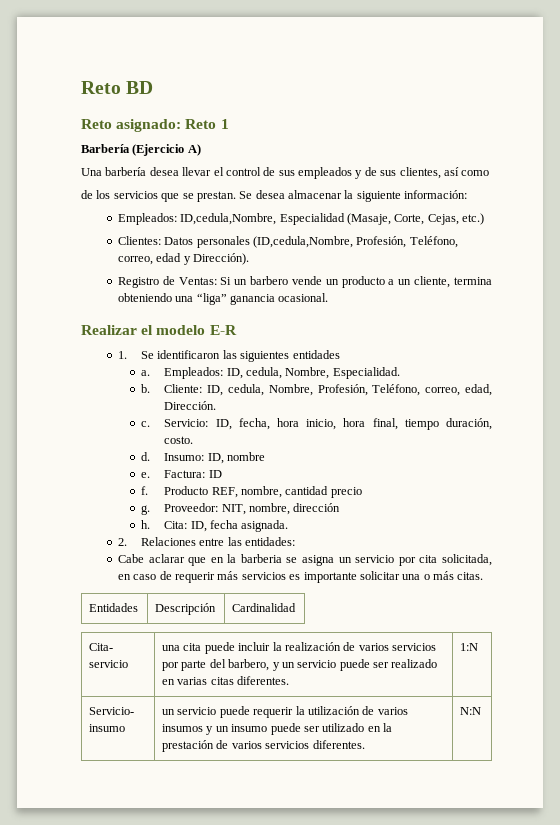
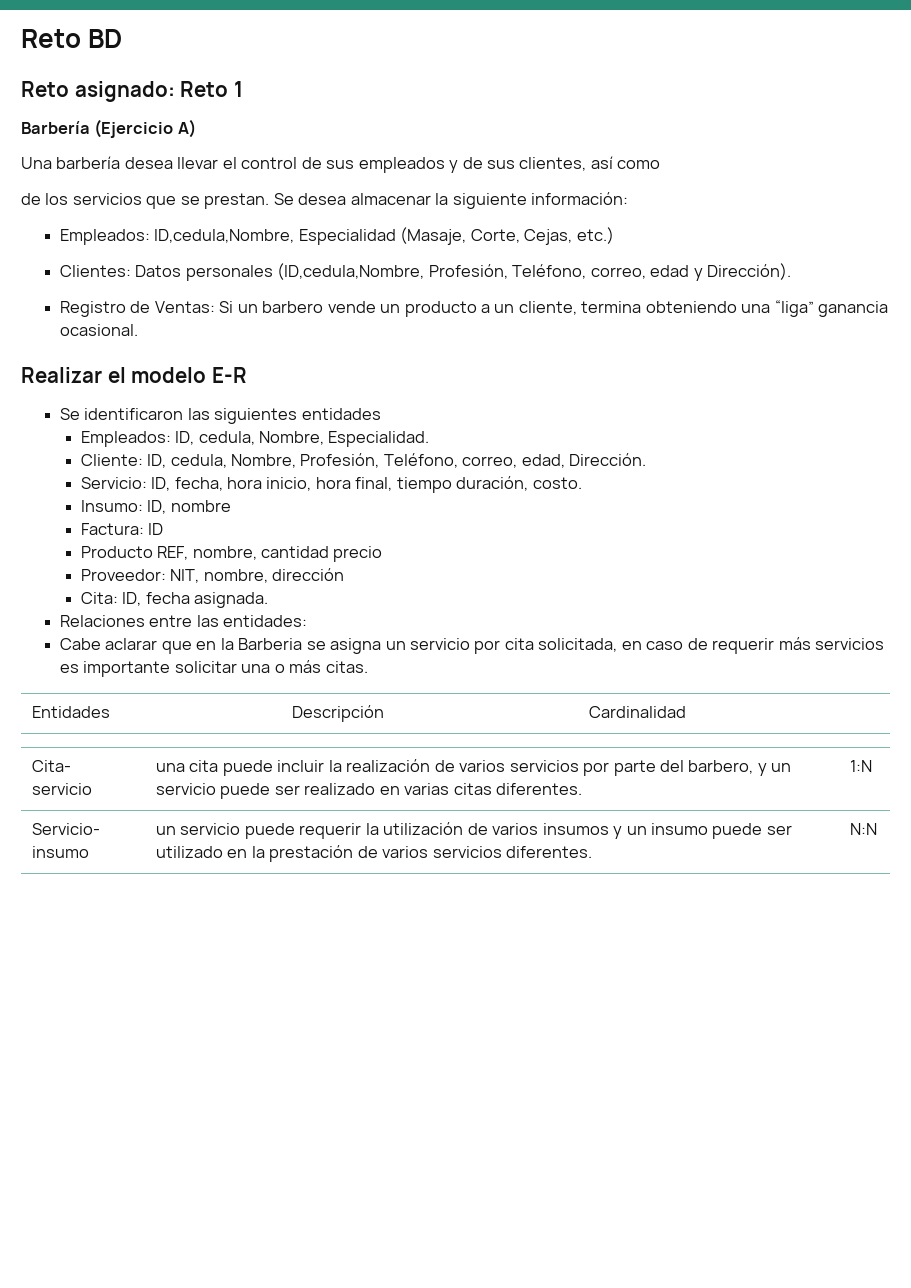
[117,351,127,359] 1. -> (247, 375) none
[141,370,151,376] a. -> (381, 414) none
[141,384,151,393] b. -> (430, 439) none
[141,421,151,427] c. -> (647, 459) none
[141,452,151,461] d. -> (582, 483) none
[141,472,151,478] e. -> (231, 506) none
[141,486,149,495] f. -> (164, 529) none
[141,505,151,515] g. -> (383, 554) none
[141,520,151,529] h. -> (344, 574) none
[117,538,127,546] 2. -> (268, 600) none
[240,554,282,563] barberia -> [238,638,303,650] Barberia

